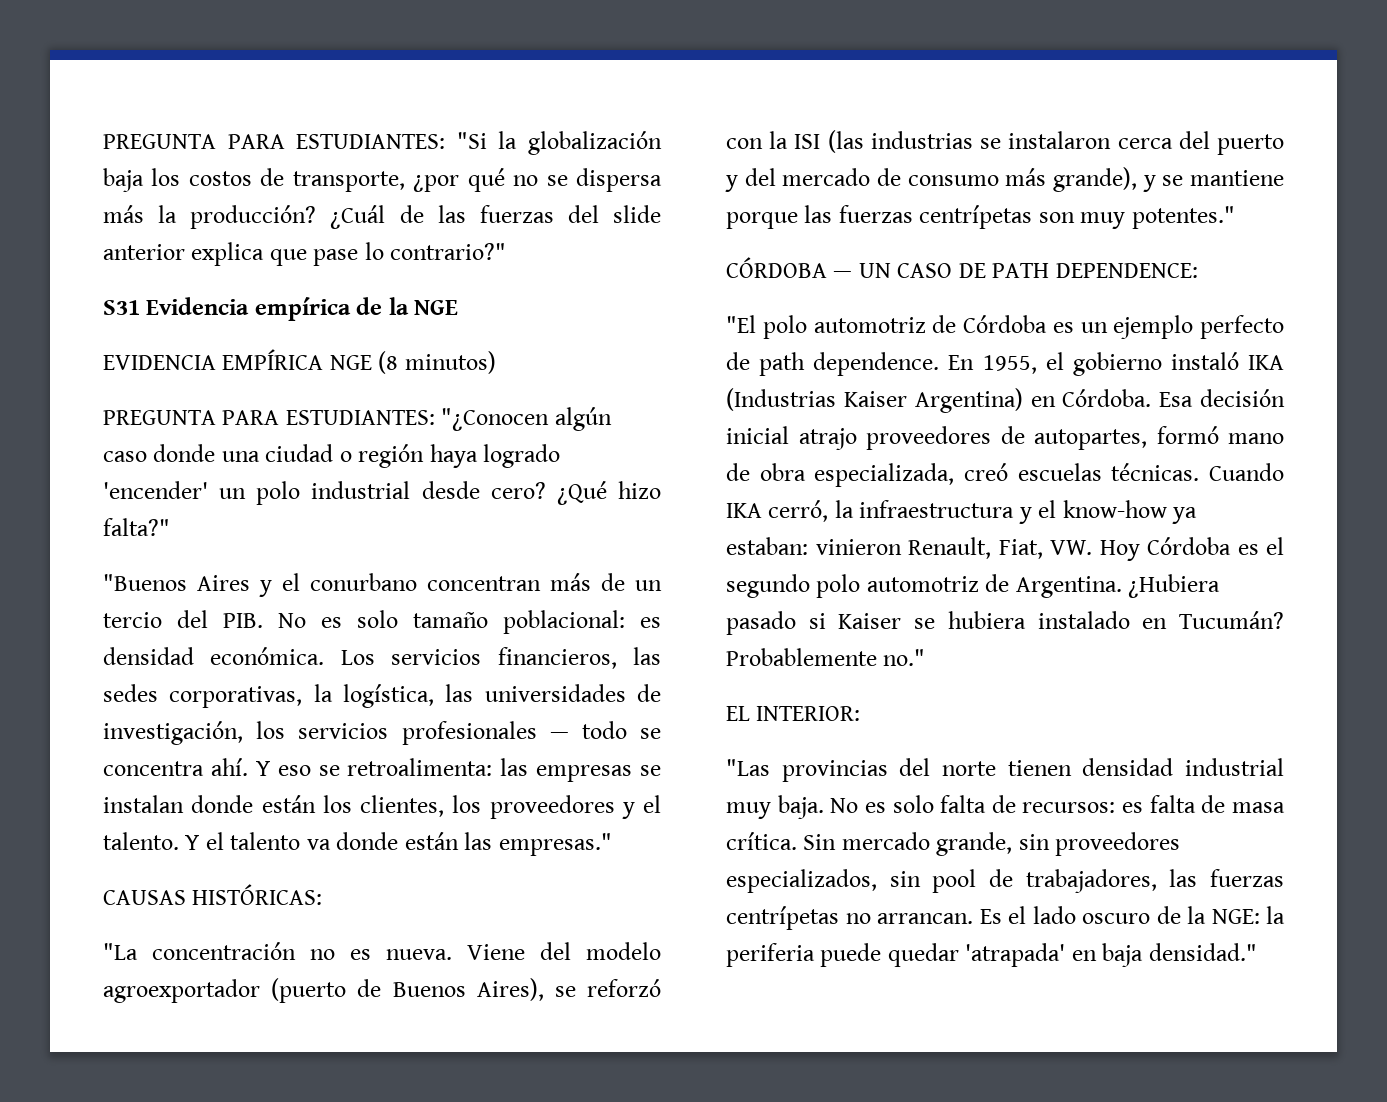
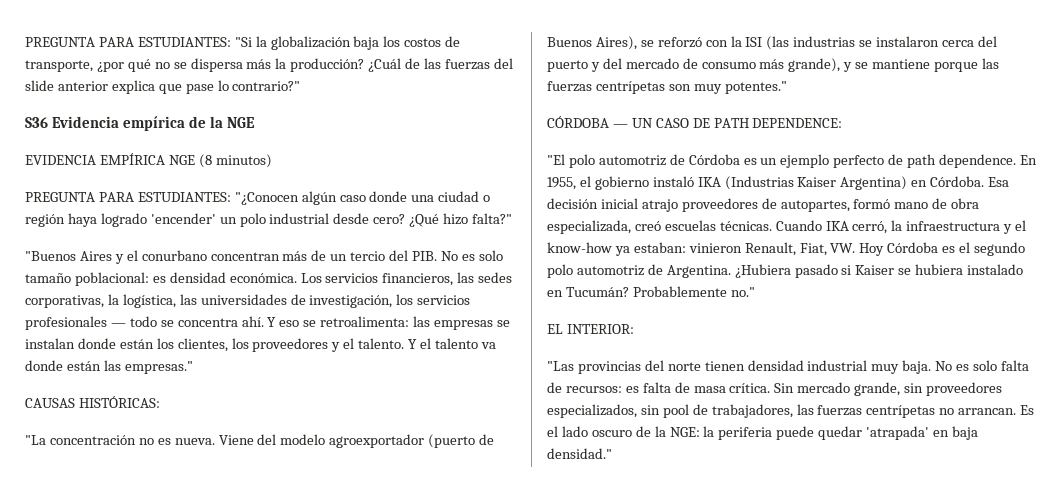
[103,300,140,315] S31 -> [25,117,48,128] S36

